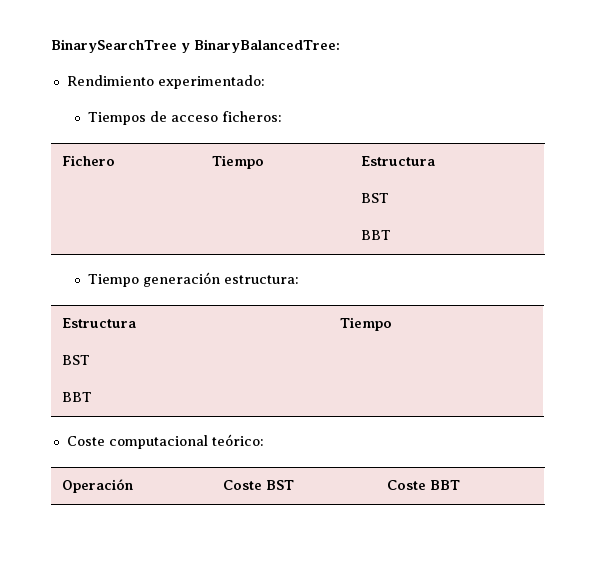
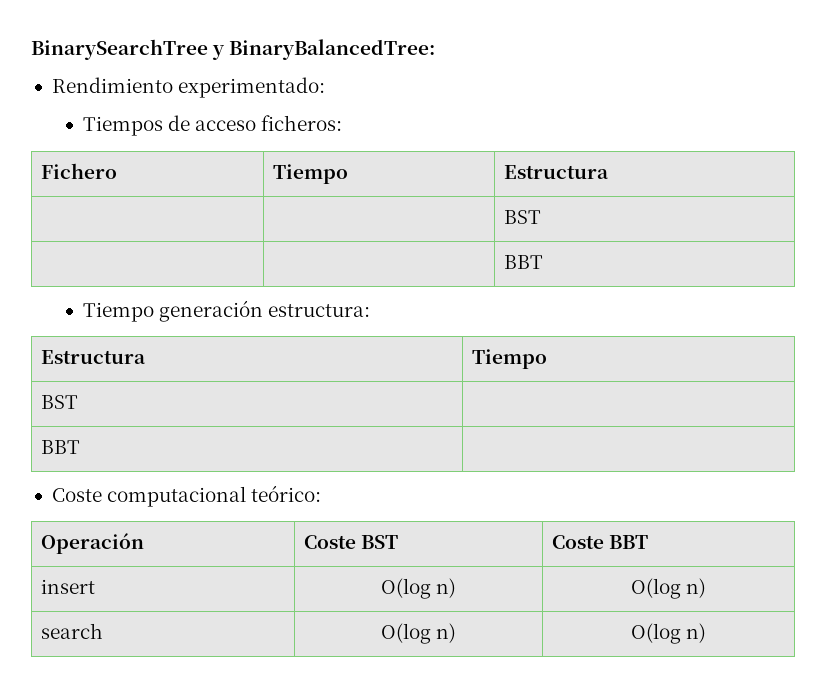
(460, 485) none -> [41,579,96,594] [380,578,457,599] [630,578,707,599] [41,623,104,639] [380,623,457,644] [630,623,707,644] // insert | O(log n) | O(log n) // search | O(log n) | O(log n)

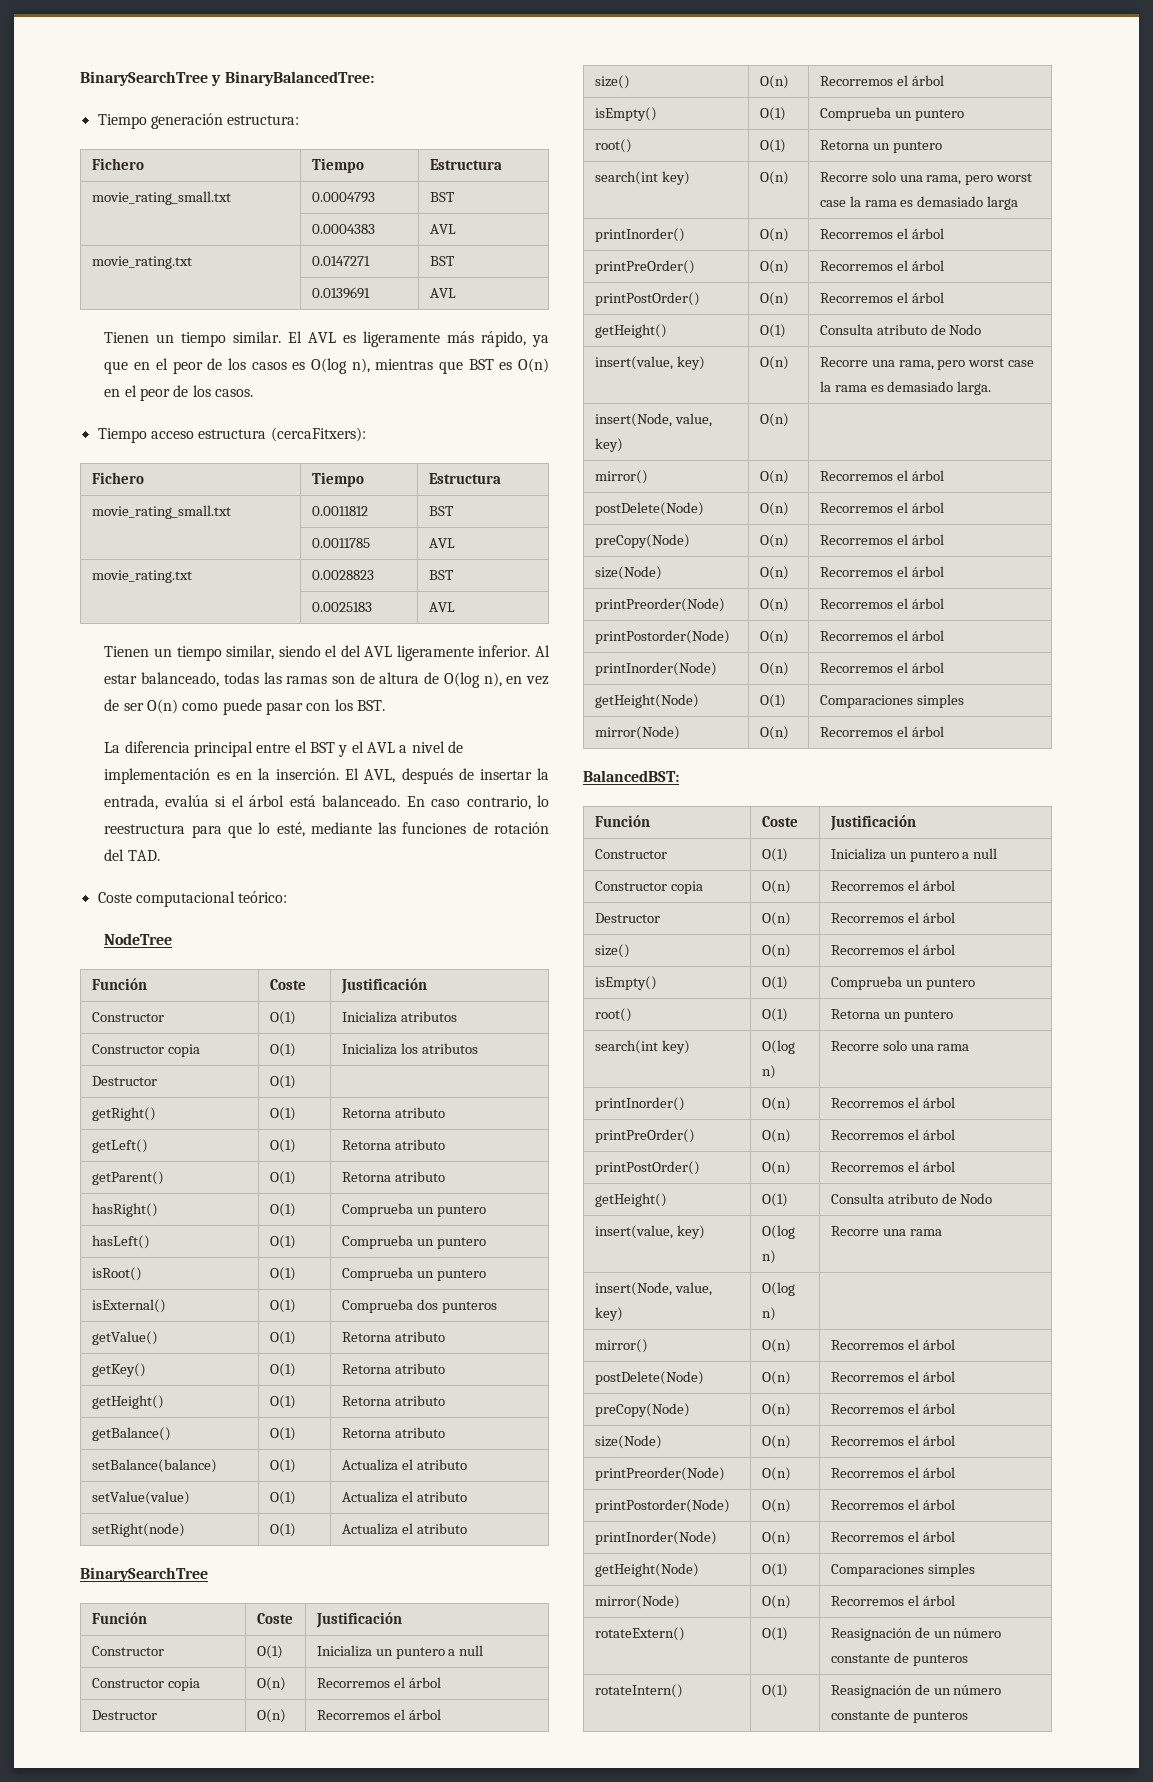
[51,77,326,98] [82,115,343,136] [41,163,118,179] [273,164,349,184] [504,165,610,179] [504,210,542,224] [504,255,544,269] [82,300,370,322] [41,350,147,364] [472,349,548,369] [41,395,79,409] [41,440,81,454] Rendimiento experimentado: // Tiempos de acceso ficheros: // Fichero | Tiempo | Estructura // | | BST // | | BBT // Tiempo generación estructura: // Estructura | Tiempo // BST | // BBT | -> [97,113,300,129] [91,158,144,170] [311,158,364,173] [429,159,502,170] [91,191,231,205] [311,192,375,203] [429,192,455,202] [311,224,375,234] [429,224,456,234] [91,256,192,269] [311,256,370,266] [429,256,455,266] [311,287,370,299] [429,288,456,298] [104,331,550,347] [104,358,549,374] [104,385,254,401] [97,427,366,443] [91,472,144,484] [311,472,364,487] [428,473,501,484] [91,505,231,519] [311,506,368,516] [428,506,454,516] [311,538,370,548] [428,538,455,548] [91,570,192,583] [311,570,374,580] [428,570,454,580] [311,602,372,612] [428,602,455,612] [104,645,550,661] [104,672,550,688] [104,699,386,715] [104,741,463,757] [104,768,549,784] [104,795,550,810] [104,822,549,838] [104,849,160,861] Tiempo generación estructura: // Fichero | Tiempo | Estructura // movie_rating_small.txt | 0.0004793 | BST // | 0.0004383 | AVL // movie_rating.txt | 0.0147271 | BST // | 0.0139691 | AVL // Tienen un tiempo similar. El AVL es ligeramente más rápido, ya que en el peor de los casos es O(log n), mientras que BST es O(n) en el peor de los casos. // Tiempo acceso estructura (cercaFitxers): // Fichero | Tiempo | Estructura // movie_rating_small.txt | 0.0011812 | BST // | 0.0011785 | AVL // movie_rating.txt | 0.0028823 | BST // | 0.0025183 | AVL // Tienen un tiempo similar, siendo el del AVL ligeramente inferior. Al estar balanceado, todas las ramas son de altura de O(log n), en vez de ser O(n) como puede pasar con los BST. // La diferencia principal entre el BST y el AVL a nivel de implementación es en la inserción. El AVL, después de insertar la entrada, evalúa si el árbol está balanceado. En caso contrario, lo reestructura para que lo esté, mediante las funciones de rotación del TAD.
[41,533,145,554] [304,535,399,549] [552,535,649,549] [41,579,96,594] [380,578,457,599] [630,578,707,599] [41,623,104,639] [380,623,457,644] [630,623,707,644] // Operación | Coste BST | Coste BBT // insert | O(log n) | O(log n) // search | O(log n) | O(log n) -> [104,933,173,945] [91,978,147,990] [269,979,306,990] [340,978,427,994] [91,1012,164,1022] [269,1011,296,1025] [341,1011,457,1023] [91,1044,200,1057] [269,1043,296,1057] [341,1043,478,1055] [91,1076,157,1086] [269,1075,296,1089] [91,1107,156,1121] [269,1107,296,1121] [341,1107,445,1118] [91,1139,148,1153] [269,1139,296,1153] [341,1139,445,1150] [91,1171,164,1185] [269,1171,296,1185] [341,1171,445,1182] [91,1203,158,1217] [269,1203,296,1217] [341,1203,486,1217] [91,1235,150,1249] [269,1235,296,1249] [341,1235,486,1249] [91,1267,142,1281] [269,1267,296,1281] [341,1267,486,1281] [91,1299,166,1313] [269,1299,296,1313] [341,1299,497,1313] [91,1331,158,1345] [269,1331,296,1345] [341,1331,445,1342] [91,1363,146,1377] [269,1363,296,1377] [341,1363,445,1374] [91,1395,164,1409] [269,1395,296,1409] [341,1395,445,1406] [91,1427,171,1441] [269,1427,296,1441] [341,1427,445,1438] [91,1459,217,1473] [269,1459,296,1473] [341,1459,467,1471] [91,1491,190,1505] [269,1491,296,1505] [341,1491,467,1503] [91,1523,185,1537] [269,1523,296,1537] [341,1523,467,1535] [80,1567,208,1582] [91,1612,147,1624] [256,1613,293,1624] [315,1612,402,1628] [91,1646,164,1656] [256,1645,283,1659] [316,1645,484,1659] [91,1678,200,1691] [256,1677,286,1691] [316,1677,441,1688] [91,1710,157,1720] [256,1709,286,1723] [316,1709,441,1720] [594,75,630,89] [759,75,789,89] [819,75,944,86] [594,107,657,121] [759,107,786,121] [819,107,964,121] [594,139,632,153] [759,139,786,153] [819,140,942,153] [594,171,690,185] [759,171,789,185] [819,171,1033,185] [819,196,1019,210] [594,228,685,242] [759,228,789,242] [819,228,944,239] [594,260,695,274] [759,260,789,274] [819,260,944,271] [594,292,700,306] [759,292,789,306] [819,292,944,303] [594,324,667,338] [759,324,786,338] [819,324,982,335] [594,356,705,370] [759,356,789,370] [819,357,1035,370] [819,381,992,395] [594,413,712,427] [594,438,623,452] [759,413,789,427] [594,470,648,484] [759,470,789,484] [819,470,944,481] [594,502,704,516] [759,502,789,516] [819,502,944,513] [594,534,690,548] [759,534,789,548] [819,534,944,545] [594,566,662,580] [759,566,789,580] [819,566,944,577] [594,598,725,612] [759,598,789,612] [819,598,944,609] [594,630,730,644] [759,630,789,644] [819,630,944,641] [594,662,717,676] [759,662,789,676] [819,662,944,673] [594,694,699,708] [759,694,786,708] [819,694,964,708] [594,726,680,740] [759,726,789,740] [819,726,944,737] [583,770,679,782] [594,815,650,827] [761,816,798,827] [829,815,916,831] [594,849,667,859] [761,848,788,862] [830,848,998,862] [594,881,703,894] [761,880,791,894] [830,880,955,891] [594,913,660,923] [761,912,791,926] [830,912,955,923] [594,944,630,958] [761,944,791,958] [830,944,955,955] [594,976,657,990] [761,976,788,990] [830,976,975,990] [594,1008,632,1022] [761,1008,788,1022] [830,1009,953,1022] [594,1040,690,1054] [761,1040,795,1054] [761,1065,776,1079] [830,1040,970,1051] [594,1097,685,1111] [761,1097,791,1111] [830,1097,955,1108] [594,1129,695,1143] [761,1129,791,1143] [830,1129,955,1140] [594,1161,700,1175] [761,1161,791,1175] [830,1161,955,1172] [594,1193,667,1207] [761,1193,788,1207] [830,1193,993,1204] [594,1225,705,1239] [761,1225,795,1239] [761,1250,776,1264] [830,1226,942,1236] [594,1282,712,1296] [594,1307,623,1321] [761,1282,795,1296] [761,1307,776,1321] [594,1339,648,1353] [761,1339,791,1353] [830,1339,955,1350] [594,1371,704,1385] [761,1371,791,1385] [830,1371,955,1382] [594,1403,690,1417] [761,1403,791,1417] [830,1403,955,1414] [594,1435,662,1449] [761,1435,791,1449] [830,1435,955,1446] [594,1467,725,1481] [761,1467,791,1481] [830,1467,955,1478] [594,1499,730,1513] [761,1499,791,1513] [830,1499,955,1510] [594,1531,717,1545] [761,1531,791,1545] [830,1531,955,1542] [594,1563,699,1577] [761,1563,788,1577] [830,1563,975,1577] [594,1595,680,1609] [761,1595,791,1609] [830,1595,955,1606] [594,1627,685,1641] [761,1627,788,1641] [830,1627,1002,1641] [830,1652,968,1666] [594,1684,683,1698] [761,1684,788,1698] [830,1684,1002,1698] [830,1709,968,1723] // NodeTree // Función | Coste | Justificación // Constructor | O(1) | Inicializa atributos // Constructor copia | O(1) | Inicializa los atributos // Destructor | O(1) | // getRight() | O(1) | Retorna atributo // getLeft() | O(1) | Retorna atributo // getParent() | O(1) | Retorna atributo // hasRight() | O(1) | Comprueba un puntero // hasLeft() | O(1) | Comprueba un puntero // isRoot() | O(1) | Comprueba un puntero // isExternal() | O(1) | Comprueba dos punteros // getValue() | O(1) | Retorna atributo // getKey() | O(1) | Retorna atributo // getHeight() | O(1) | Retorna atributo // getBalance() | O(1) | Retorna atributo // setBalance(balance) | O(1) | Actualiza el atributo // setValue(value) | O(1) | Actualiza el atributo // setRight(node) | O(1) | Actualiza el atributo // BinarySearchTree // Función | Coste | Justificación // Constructor | O(1) | Inicializa un puntero a null // Constructor copia | O(n) | Recorremos el árbol // Destructor | O(n) | Recorremos el árbol // size() | O(n) | Recorremos el árbol // isEmpty() | O(1) | Comprueba un puntero // root() | O(1) | Retorna un puntero // search(int key) | O(n) | Recorre solo una rama, pero worst case la rama es demasiado larga // printInorder() | O(n) | Recorremos el árbol // printPreOrder() | O(n) | Recorremos el árbol // printPostOrder() | O(n) | Recorremos el árbol // getHeight() | O(1) | Consulta atributo de Nodo // insert(value, key) | O(n) | Recorre una rama, pero worst case la rama es demasiado larga. // insert(Node, value, key) | O(n) | // mirror() | O(n) | Recorremos el árbol // postDelete(Node) | O(n) | Recorremos el árbol // preCopy(Node) | O(n) | Recorremos el árbol // size(Node) | O(n) | Recorremos el árbol // printPreorder(Node) | O(n) | Recorremos el árbol // printPostorder(Node) | O(n) | Recorremos el árbol // printInorder(Node) | O(n) | Recorremos el árbol // getHeight(Node) | O(1) | Comparaciones simples // mirror(Node) | O(n) | Recorremos el árbol // BalancedBST: // Función | Coste | Justificación // Constructor | O(1) | Inicializa un puntero a null // Constructor copia | O(n) | Recorremos el árbol // Destructor | O(n) | Recorremos el árbol // size() | O(n) | Recorremos el árbol // isEmpty() | O(1) | Comprueba un puntero // root() | O(1) | Retorna un puntero // search(int key) | O(log n) | Recorre solo una rama // printInorder() | O(n) | Recorremos el árbol // printPreOrder() | O(n) | Recorremos el árbol // printPostOrder() | O(n) | Recorremos el árbol // getHeight() | O(1) | Consulta atributo de Nodo // insert(value, key) | O(log n) | Recorre una rama // insert(Node, value, key) | O(log n) | // mirror() | O(n) | Recorremos el árbol // postDelete(Node) | O(n) | Recorremos el árbol // preCopy(Node) | O(n) | Recorremos el árbol // size(Node) | O(n) | Recorremos el árbol // printPreorder(Node) | O(n) | Recorremos el árbol // printPostorder(Node) | O(n) | Recorremos el árbol // printInorder(Node) | O(n) | Recorremos el árbol // getHeight(Node) | O(1) | Comparaciones simples // mirror(Node) | O(n) | Recorremos el árbol // rotateExtern() | O(1) | Reasignación de un número constante de punteros // rotateIntern() | O(1) | Reasignación de un número constante de punteros

